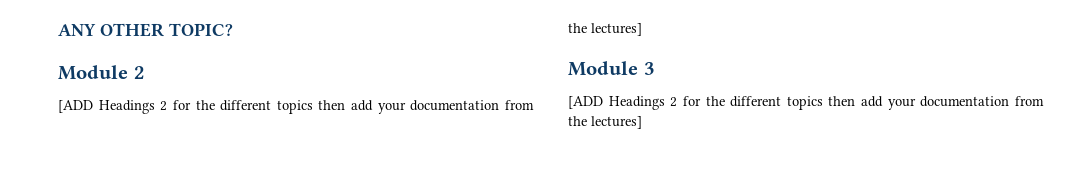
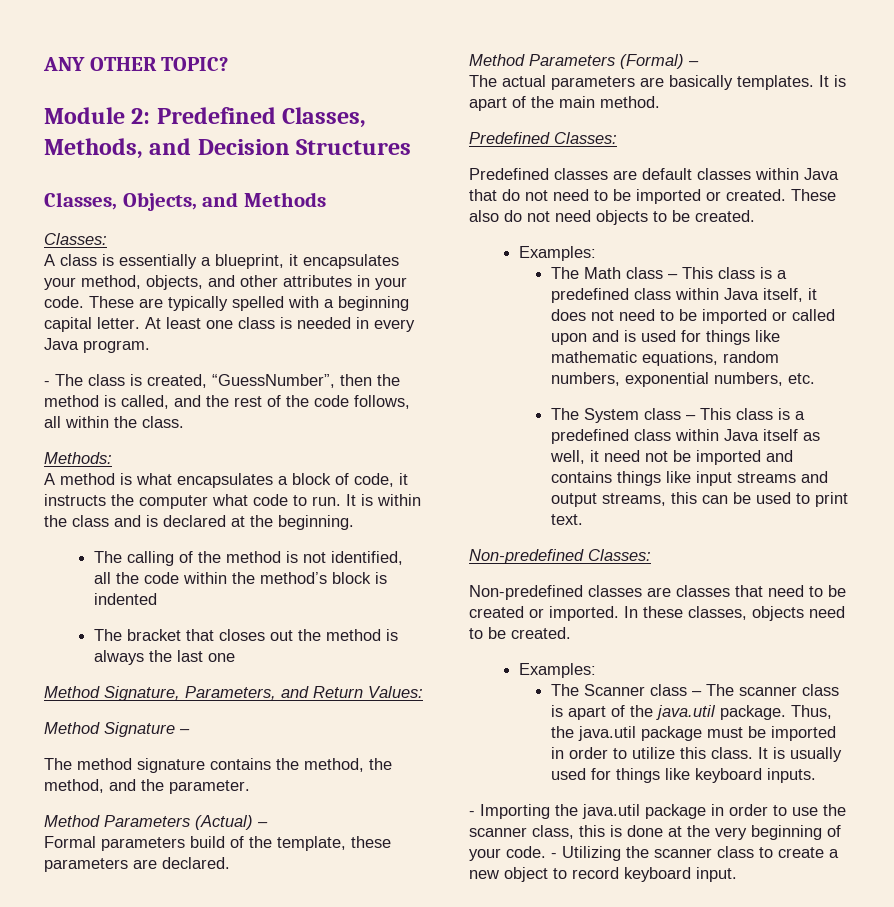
[133,66,145,79] [58,100,534,114] [568,23,642,36] [568,61,655,76] [568,96,1044,110] [568,116,642,129] 2 // [ADD Headings 2 for the different topics then add your documentation from the lectures] // Module 3 // [ADD Headings 2 for the different topics then add your documentation from the lectures] -> [131,107,367,128] [44,138,412,159] [44,192,327,211] [44,233,107,245] [44,254,399,269] [44,275,407,290] [44,296,409,311] [44,317,415,332] [44,338,150,353] [44,374,400,388] [44,395,410,409] [44,416,184,428] [44,452,112,464] [44,473,408,488] [44,494,421,509] [44,515,354,530] [94,551,404,566] [94,572,388,584] [94,593,158,605] [94,629,399,641] [94,650,236,665] [44,686,423,701] [44,722,190,737] [44,758,392,773] [44,779,250,794] [44,815,268,830] [44,836,391,851] [44,857,230,872] [469,54,699,69] [469,75,846,90] [469,96,660,111] [469,132,617,144] [469,168,839,180] [469,189,836,204] [469,210,755,225] [519,246,597,261] [551,267,788,279] [551,288,818,303] [551,309,836,324] [551,330,781,345] [551,351,780,366] [551,372,816,387] [551,408,806,423] [551,429,821,444] [550,450,794,465] [551,471,829,486] [551,492,849,507] [551,514,584,525] [469,549,651,564] [469,585,846,600] [469,606,845,621] [469,627,571,639] [519,663,597,678] [551,684,840,696] [551,705,833,720] [551,726,837,741] [551,747,843,762] [551,768,817,783] [469,804,846,819] [469,825,841,840] [469,846,839,861] [469,867,737,882] 2: Predefined Classes, Methods, and Decision Structures // Classes, Objects, and Methods // Classes: // A class is essentially a blueprint, it encapsulates your method, objects, and other attributes in your code. These are typically spelled with a beginning capital letter. At least one class is needed in every Java program. // - The class is created, “GuessNumber”, then the method is called, and the rest of the code follows, all within the class. // Methods: // A method is what encapsulates a block of code, it instructs the computer what code to run. It is within the class and is declared at the beginning. // The calling of the method is not identified, all the code within the method’s block is indented // The bracket that closes out the method is always the last one // Method Signature, Parameters, and Return Values: // Method Signature – // The method signature contains the method, the method, and the parameter. // Method Parameters (Actual) – // Formal parameters build of the template, these parameters are declared. // Method Parameters (Formal) – // The actual parameters are basically templates. It is apart of the main method. // Predefined Classes: // Predefined classes are default classes within Java that do not need to be imported or created. These also do not need objects to be created. // Examples: // The Math class – This class is a predefined class within Java itself, it does not need to be imported or called upon and is used for things like mathematic equations, random numbers, exponential numbers, etc. // The System class – This class is a predefined class within Java itself as well, it need not be imported and contains things like input streams and output streams, this can be used to print text. // Non-predefined Classes: // Non-predefined classes are classes that need to be created or imported. In these classes, objects need to be created. // Examples: // The Scanner class – The scanner class is apart of the java.util package. Thus, the java.util package must be imported in order to utilize this class. It is usually used for things like keyboard inputs. // - Importing the java.util package in order to use the scanner class, this is done at the very beginning of your code. - Utilizing the scanner class to create a new object to record keyboard input.

